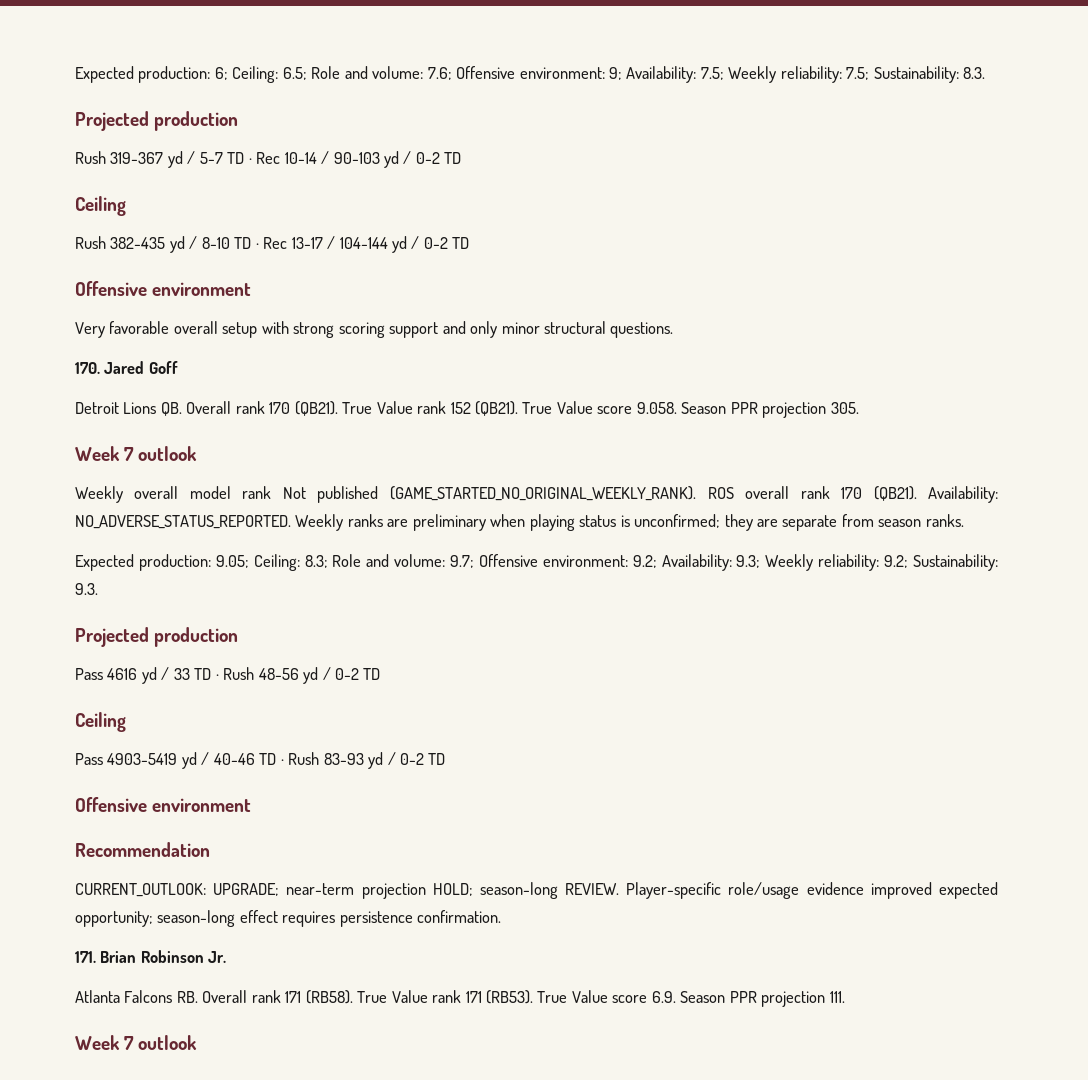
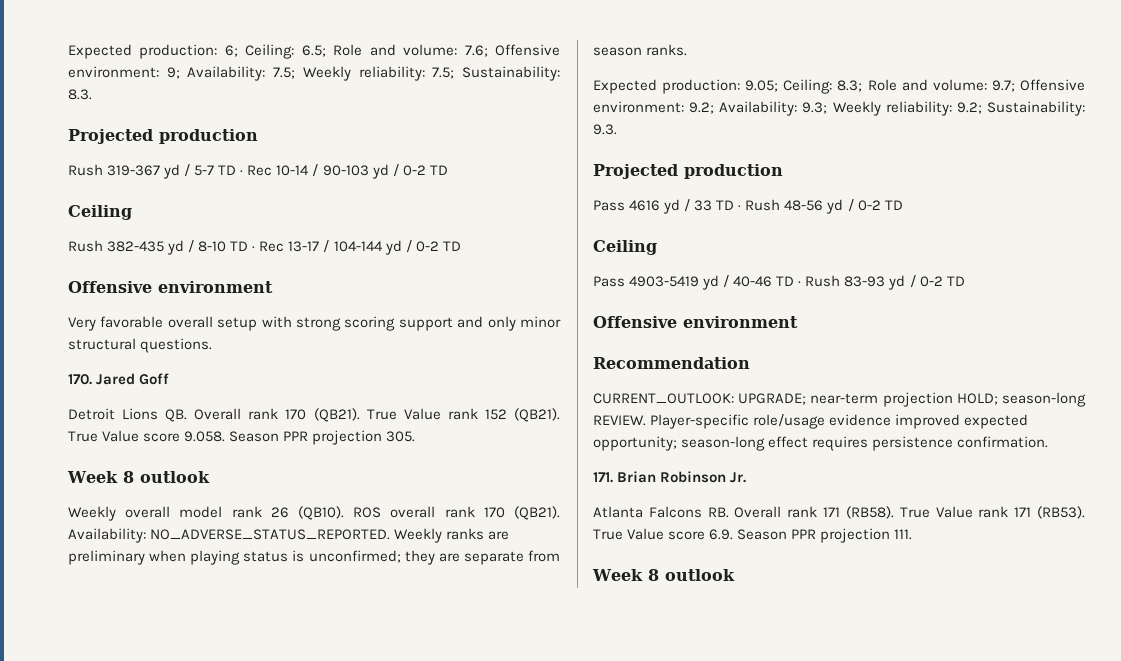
[124,447,135,461] 7 -> [122,471,134,483] 8
[282,486,697,503] Not published (GAME_STARTED_NO_ORIGINAL_WEEKLY_RANK). -> [270,506,344,520] 26 (QB10).
[124,1036,135,1050] 7 -> [647,569,659,581] 8

